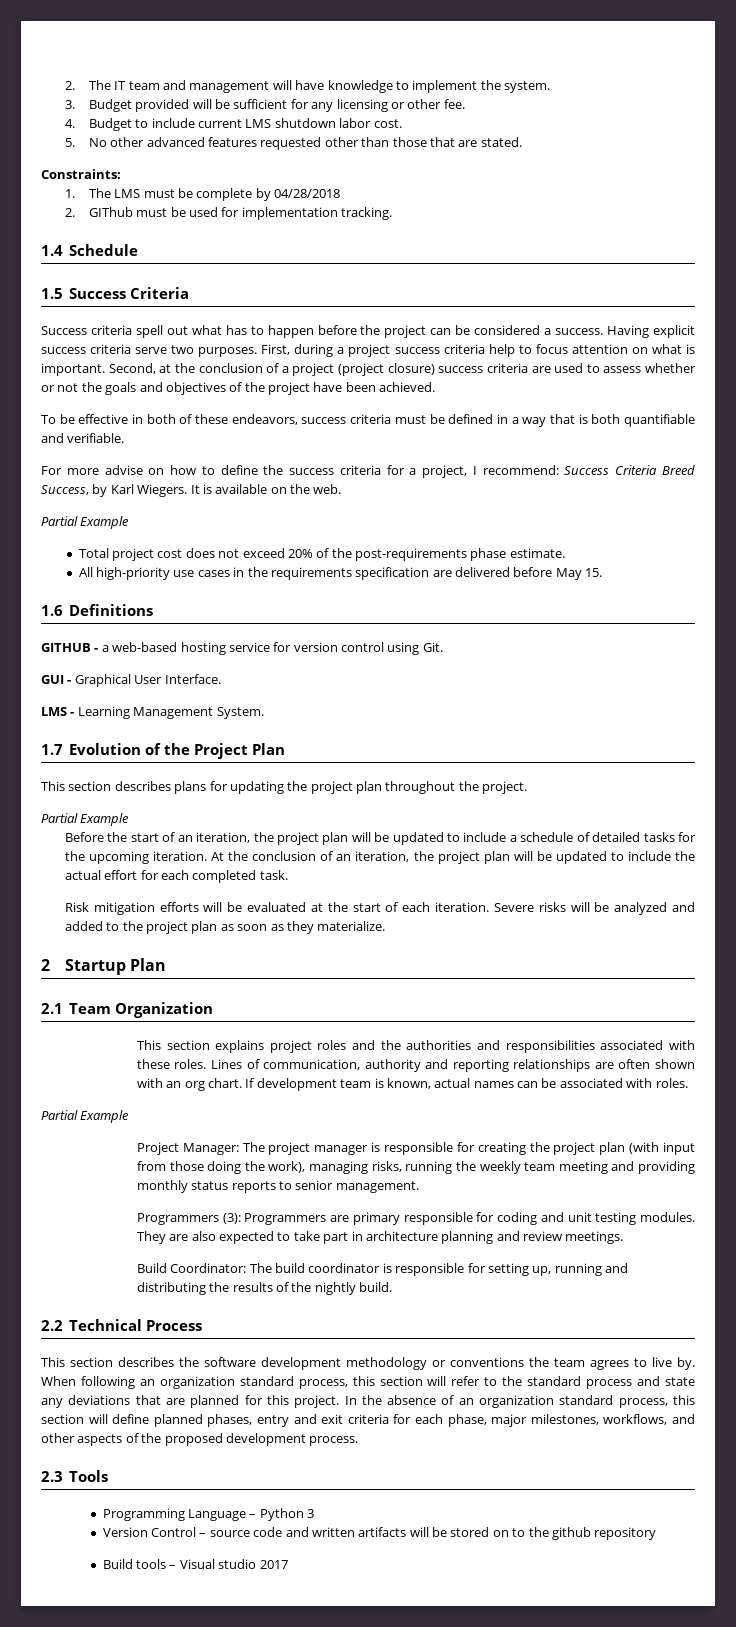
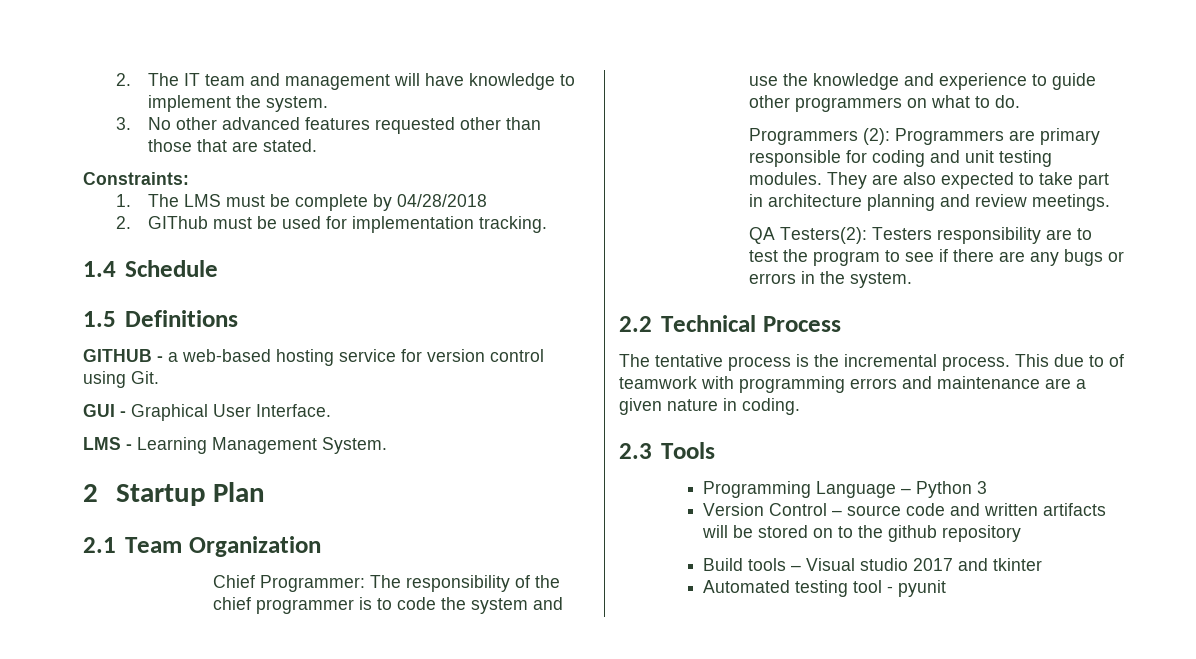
[88,99,465,112] [64,118,402,131] [64,138,75,147] Budget provided will be sufficient for any licensing or other fee. // 4. Budget to include current LMS shutdown labor cost. // 5. -> (131, 123) none
[69,287,190,299] [41,325,696,338] [41,344,695,357] [41,363,696,376] [41,382,436,395] [41,414,695,427] [41,433,125,443] [41,465,695,478] [41,484,342,497] [41,516,130,529] [78,548,565,561] [78,567,603,580] [41,605,63,616] Success Criteria // Success criteria spell out what has to happen before the project can be considered a success. Having explicit success criteria serve two purposes. First, during a project success criteria help to focus attention on what is important. Second, at the conclusion of a project (project closure) success criteria are used to assess whether or not the goals and objectives of the project have been achieved. // To be effective in both of these endeavors, success criteria must be defined in a way that is both quantifiable and verifiable. // For more advise on how to define the success criteria for a project, I recommend: Success Criteria Breed Success, by Karl Wiegers. It is available on the web. // Partial Example // Total project cost does not exceed 20% of the post-requirements phase estimate. // All high-priority use cases in the requirements specification are delivered before May 15. // 1.6 -> (116, 319) none
[41,743,286,759] [41,781,528,794] [41,813,130,826] [64,832,696,845] [64,851,695,864] [64,870,288,883] [64,902,695,915] [64,921,386,934] // 1.7 Evolution of the Project Plan // This section describes plans for updating the project plan throughout the project. // Partial Example // Before the start of an iteration, the project plan will be updated to include a schedule of detailed tasks for the upcoming iteration. At the conclusion of an iteration, the project plan will be updated to include the actual effort for each completed task. // Risk mitigation efforts will be evaluated at the start of each iteration. Severe risks will be analyzed and added to the project plan as soon as they materialize. -> (387, 445) none
[136,1040,696,1053] [136,1059,695,1072] [136,1078,688,1091] [41,1110,130,1123] [136,1142,696,1155] [136,1161,695,1174] [136,1180,419,1193] [136,1213,241,1225] This section explains project roles and the authorities and responsibilities associated with these roles. Lines of communication, authority and reporting relationships are often shown with an org chart. If development team is known, actual names can be associated with roles. // Partial Example // Project Manager: The project manager is responsible for creating the project plan (with input from those doing the work), managing risks, running the weekly team meeting and providing monthly status reports to senior management. // Programmers (3): -> [213,575,561,592] [213,597,564,614] [749,73,1097,90] [749,95,1021,112] [749,128,891,145] Chief Programmer: The responsibility of the chief programmer is to code the system and use the knowledge and experience to guide other programmers on what to do. // Programmers (2):
[136,1263,629,1276] [136,1282,393,1295] [41,1319,203,1331] [41,1357,695,1370] [41,1376,695,1389] [41,1395,695,1408] [41,1414,696,1427] [41,1433,359,1446] Build Coordinator: The build coordinator is responsible for setting up, running and distributing the results of the nightly build. // 2.2 Technical Process // This section describes the software development methodology or conventions the team agrees to live by. When following an organization standard process, this section will refer to the standard process and state any deviations that are planned for this project. In the absence of an organization standard process, this section will define planned phases, entry and exit criteria for each phase, major milestones, workflows, and other aspects of the proposed development process. -> [749,227,1093,244] [749,249,1125,266] [749,271,913,288] [619,315,841,332] [619,354,1124,371] [619,376,1086,393] [619,398,800,415] QA Testers(2): Testers responsibility are to test the program to see if there are any bugs or errors in the system. // 2.2 Technical Process // The tentative process is the incremental process. This due to of teamwork with programming errors and maintenance are a given nature in coding.
(288, 1564) none -> [958,558,1043,571] [703,580,947,597] and tkinter // Automated testing tool - pyunit

